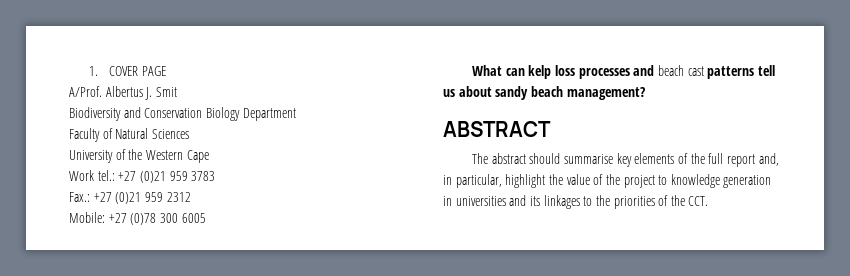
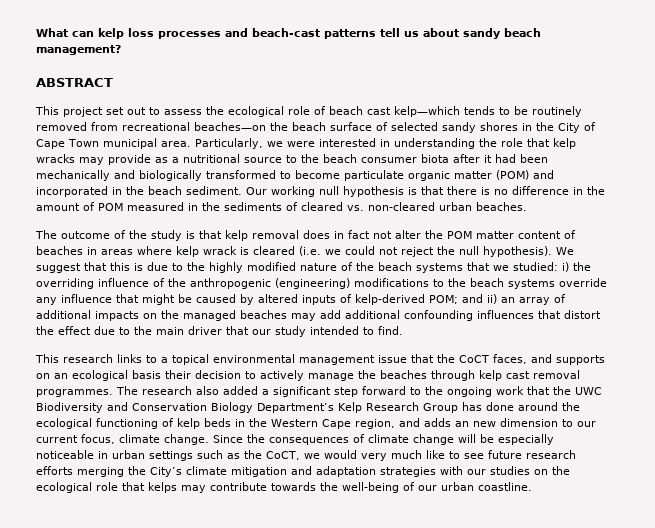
[89,66,166,76] [69,86,177,100] [69,107,296,121] [69,128,189,142] [69,149,209,163] [69,170,216,183] [69,192,191,204] [69,212,206,225] 1. COVER PAGE // A/Prof. Albertus J. Smit // Biodiversity and Conservation Biology Department // Faculty of Natural Sciences // University of the Western Cape // Work tel.: +27 (0)21 959 3783 // Fax.: +27 (0)21 959 2312 // Mobile: +27 (0)78 300 6005 // -> (36, 32) none
[658,65,704,76] beach cast -> [252,28,320,37] beach-cast
[472,153,779,167] [443,174,772,188] [443,195,709,209] The abstract should summarise key elements of the full report and, in particular, highlight the value of the project to knowledge generation in universities and its linkages to the priorities of the CCT. -> [35,106,582,117] [36,122,596,133] [36,138,576,149] [36,154,548,165] [36,170,554,181] [36,186,605,197] [36,202,527,211] [35,230,576,241] [36,246,574,257] [36,262,591,273] [36,278,607,289] [36,294,566,305] [36,310,601,321] [36,326,403,337] [35,354,605,365] [36,370,580,381] [36,386,602,397] [36,402,580,413] [36,418,596,429] [36,434,554,445] [36,450,576,461] [36,466,570,477] [36,482,532,493] This project set out to assess the ecological role of beach cast kelp—which tends to be routinely removed from recreational beaches—on the beach surface of selected sandy shores in the City of Cape Town municipal area. Particularly, we were interested in understanding the role that kelp wracks may provide as a nutritional source to the beach consumer biota after it had been mechanically and biologically transformed to become particulate organic matter (POM) and incorporated in the beach sediment. Our working null hypothesis is that there is no difference in the amount of POM measured in the sediments of cleared vs. non-cleared urban beaches. // The outcome of the study is that kelp removal does in fact not alter the POM matter content of beaches in areas where kelp wrack is cleared (i.e. we could not reject the null hypothesis). We suggest that this is due to the highly modified nature of the beach systems that we studied: i) the overriding influence of the anthropogenic (engineering) modifications to the beach systems override any influence that might be caused by altered inputs of kelp-derived POM; and ii) an array of additional impacts on the managed beaches may add additional confounding influences that distort the effect due to the main driver that our study intended to find. // This research links to a topical environmental management issue that the CoCT faces, and supports on an ecological basis their decision to actively manage the beaches through kelp cast removal programmes. The research also added a significant step forward to the ongoing work that the UWC Biodiversity and Conservation Biology Department’s Kelp Research Group has done around the ecological functioning of kelp beds in the Western Cape region, and adds an new dimension to our current focus, climate change. Since the consequences of climate change will be especially noticeable in urban settings such as the CoCT, we would very much like to see future research efforts merging the City’s climate mitigation and adaptation strategies with our studies on the ecological role that kelps may contribute towards the well-being of our urban coastline.

